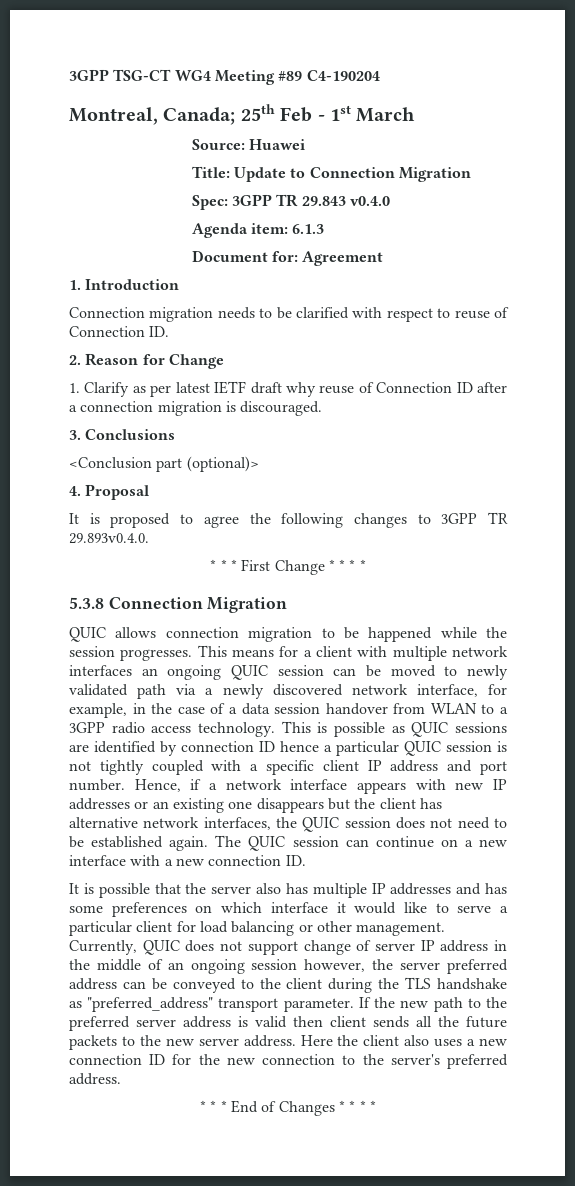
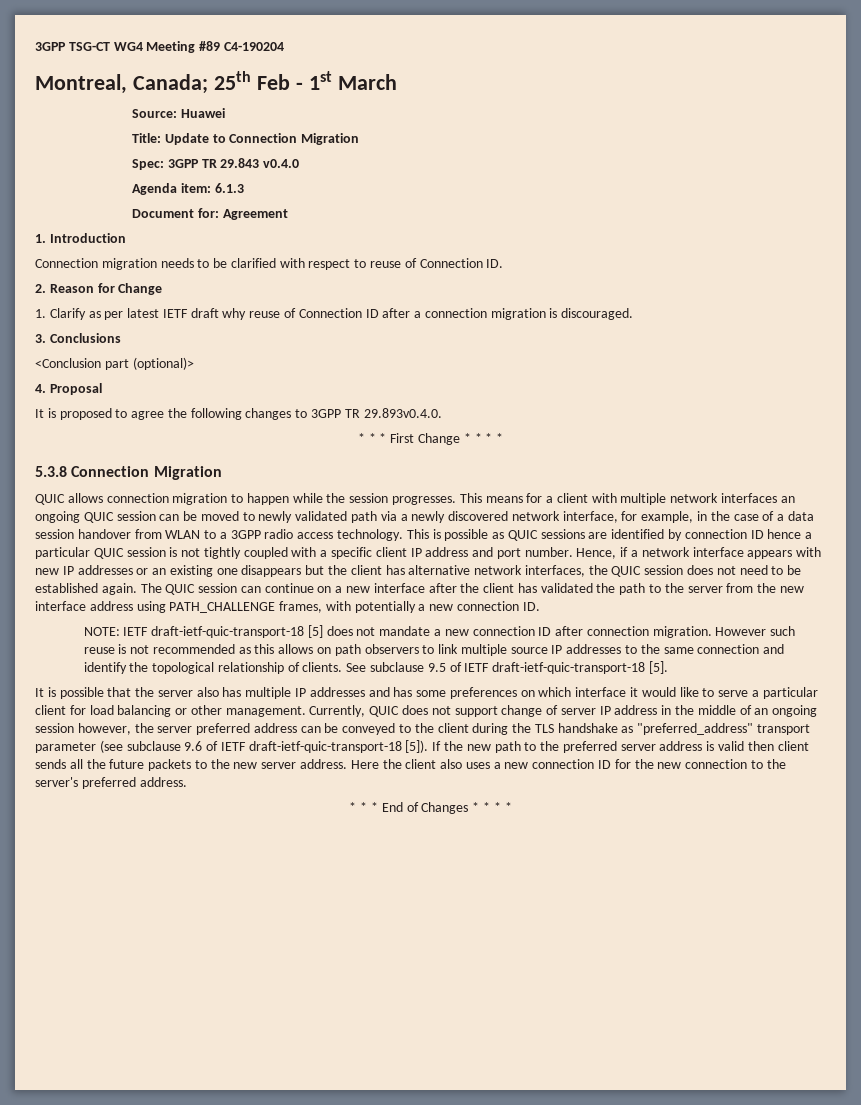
[343,627,433,642] be happened -> [246,493,289,505] happen
[130,855,306,866] with a new connection ID. -> [428,583,804,595] [35,601,540,613] [83,625,796,638] [83,644,785,656] [83,661,668,674] after the client has validated the path to the server from the new interface address using PATH_CHALLENGE frames, with potentially a new connection ID. // NOTE: IETF draft-ietf-quic-transport-18 [5] does not mandate a new connection ID after connection migration. However such reuse is not recommended as this allows on path observers to link multiple source IP addresses to the same connection and identify the topological relationship of clients. See subclause 9.5 of IETF draft-ietf-quic-transport-18 [5].
[283,998,354,1012] parameter. -> [35,740,429,753] parameter (see subclause 9.6 of IETF draft-ietf-quic-transport-18 [5]).

